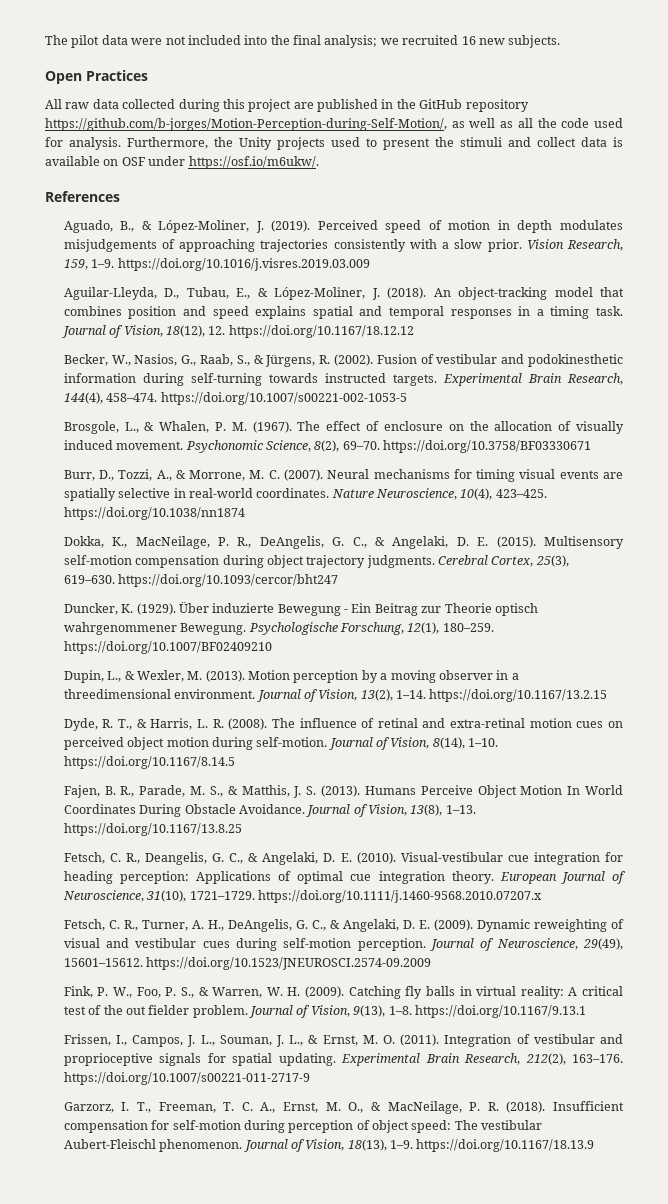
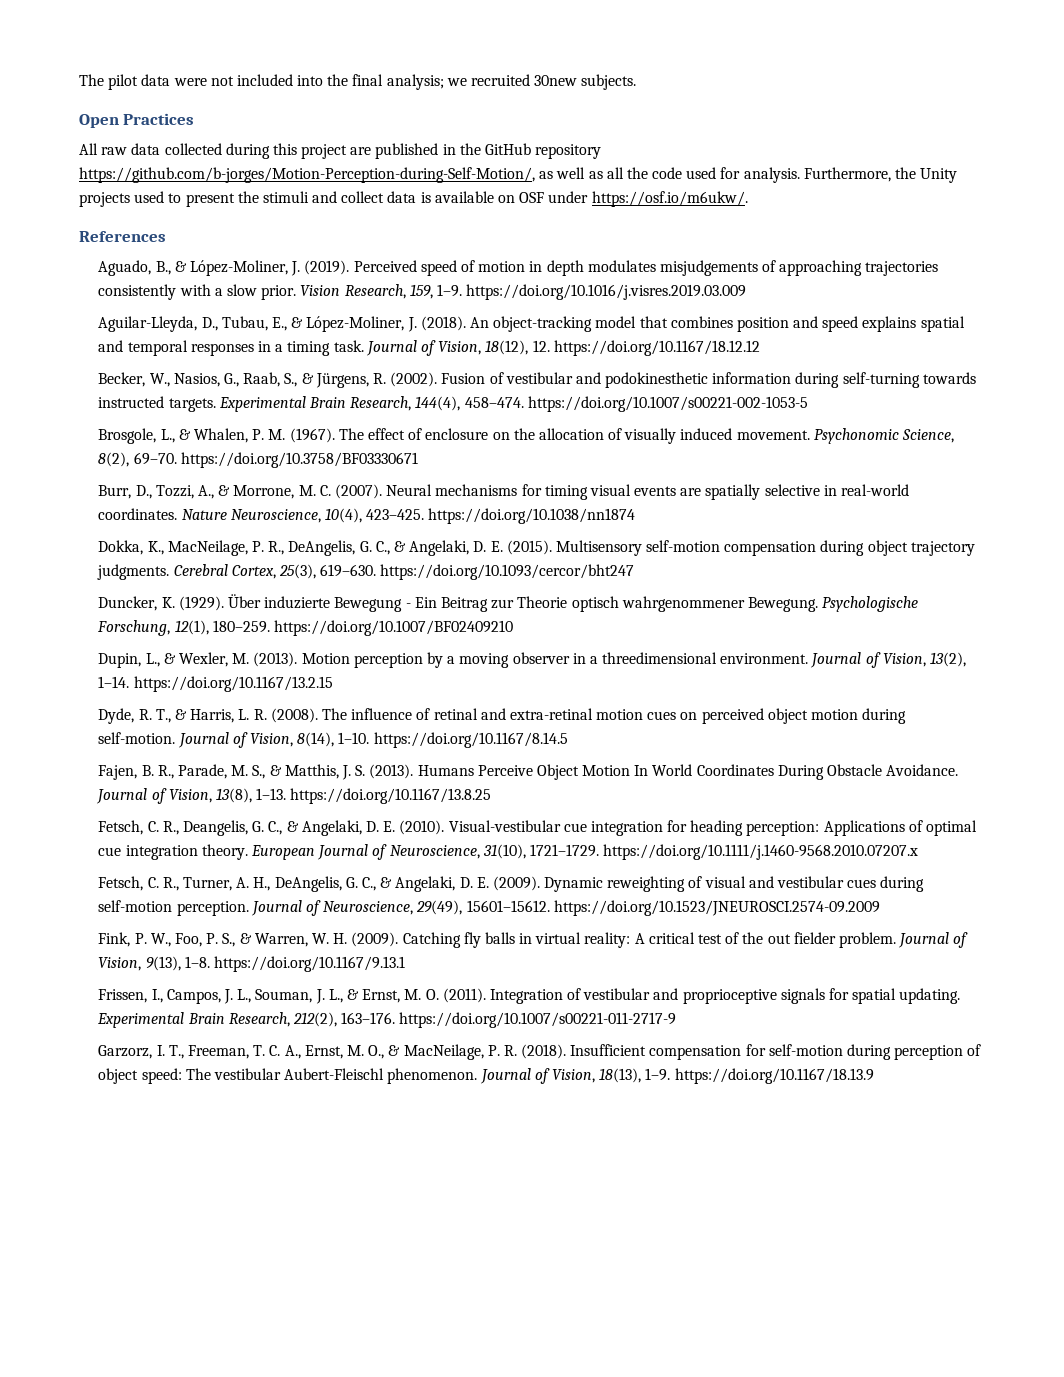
[461,36,505,45] 16 new -> [534,75,578,86] 30new

